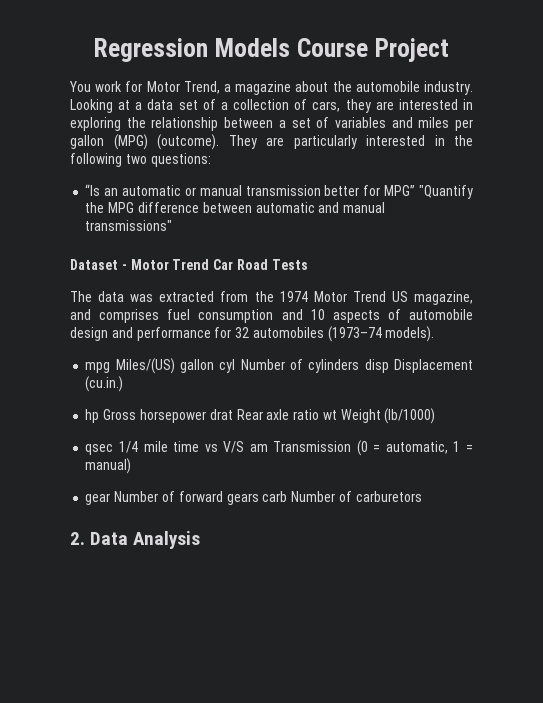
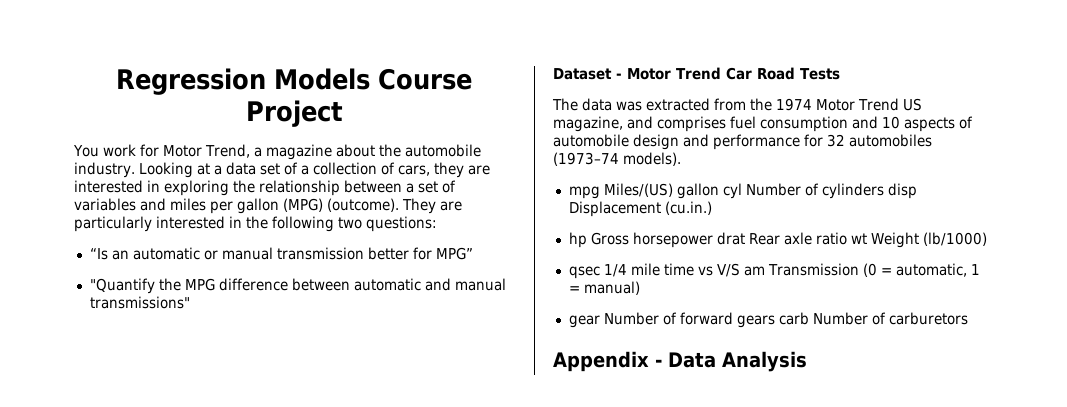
(416, 190) none -> (473, 253) //
[70,532,85,545] 2. -> [553,351,662,372] Appendix -

